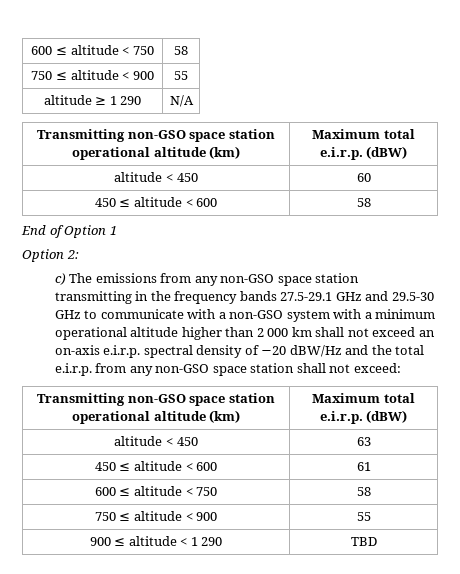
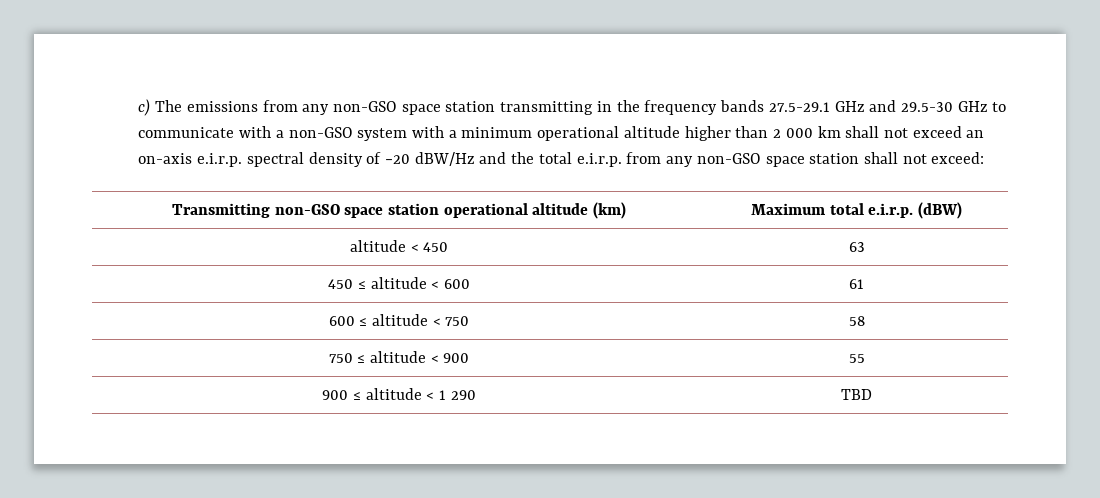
[31,45,154,55] [174,46,188,55] [31,70,154,80] [174,71,188,80] [43,95,142,105] [169,95,194,107] [37,129,275,142] [71,146,241,160] [312,129,415,139] [319,146,408,160] [114,172,198,182] [356,173,371,182] [94,197,218,207] [356,198,371,207] [21,225,117,238] [22,249,79,262] 600 ≤ altitude < 750 | 58 // 750 ≤ altitude < 900 | 55 // altitude ≥ 1 290 | N/A // Transmitting non-GSO space station operational altitude (km) | Maximum total e.i.r.p. (dBW) // altitude < 450 | 60 // 450 ≤ altitude < 600 | 58 // End of Option 1 // Option 2: // -> (138, 107) none

